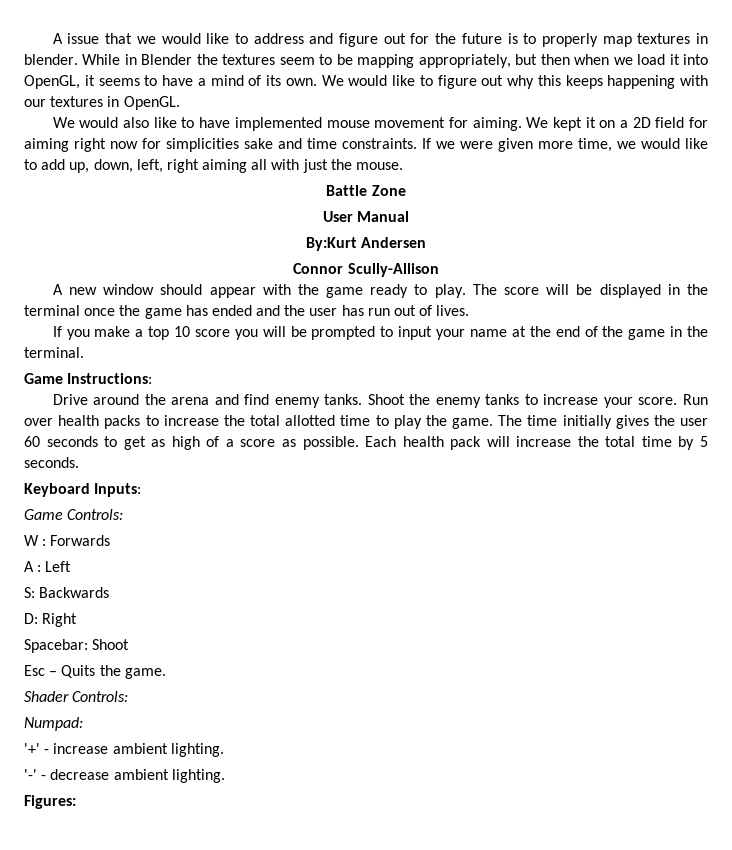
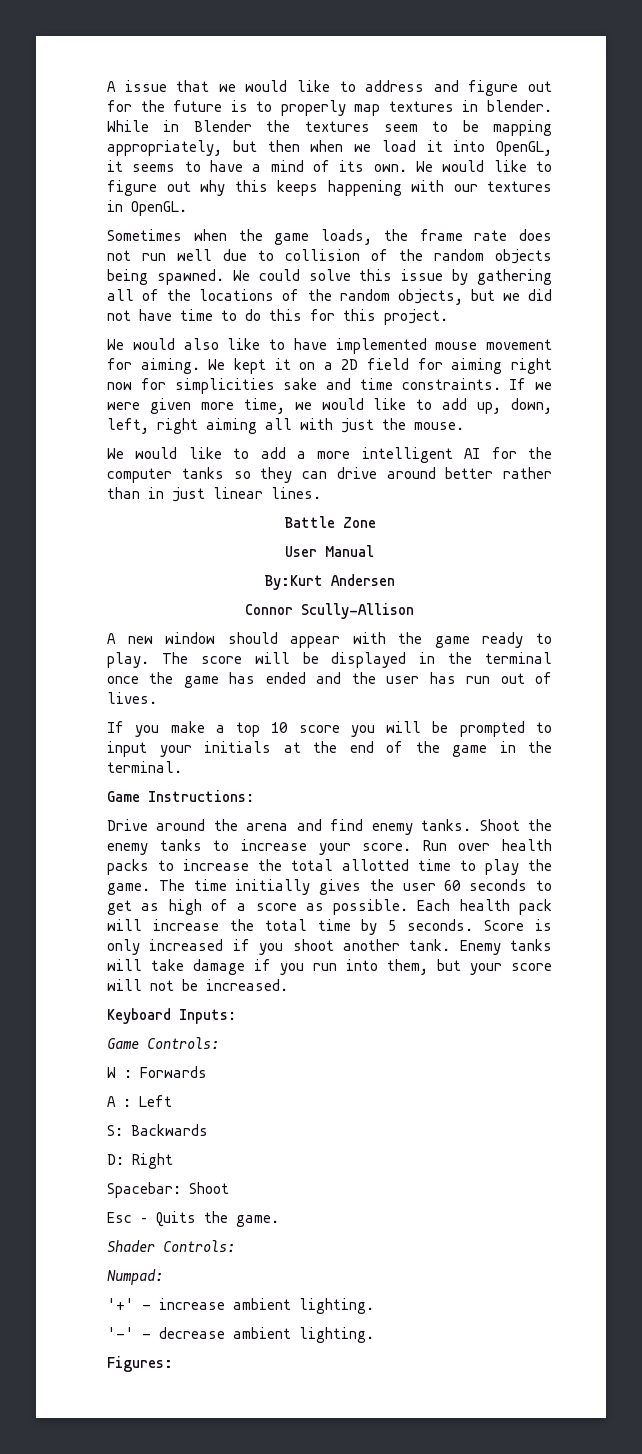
(180, 103) none -> [107,229,552,245] [107,249,552,264] [107,269,552,285] [107,289,553,305] [107,309,448,325] // Sometimes when the game loads, the frame rate does not run well due to collision of the random objects being spawned. We could solve this issue by gathering all of the locations of the random objects, but we did not have time to do this for this project.
(404, 166) none -> [107,447,552,463] [107,467,552,483] [107,487,321,502] // We would like to add a more intelligent AI for the computer tanks so they can drive around better rather than in just linear lines.
[469,329,507,337] name -> [204,741,271,753] initials
(79, 462) none -> [484,919,553,931] [107,939,552,955] [107,959,552,975] [107,979,288,991] Score is only increased if you shoot another tank. Enemy tanks will take damage if you run into them, but your score will not be increased.

